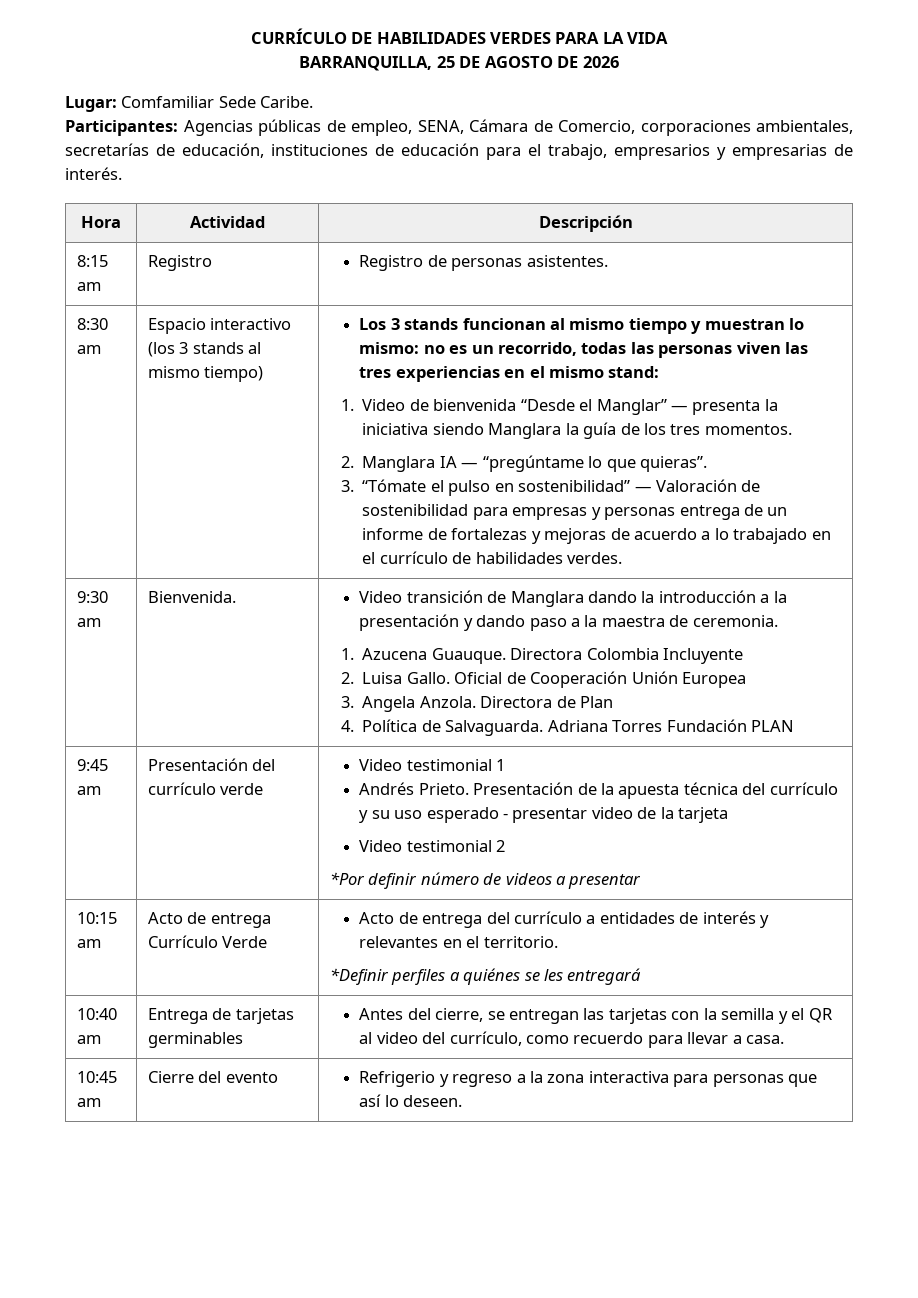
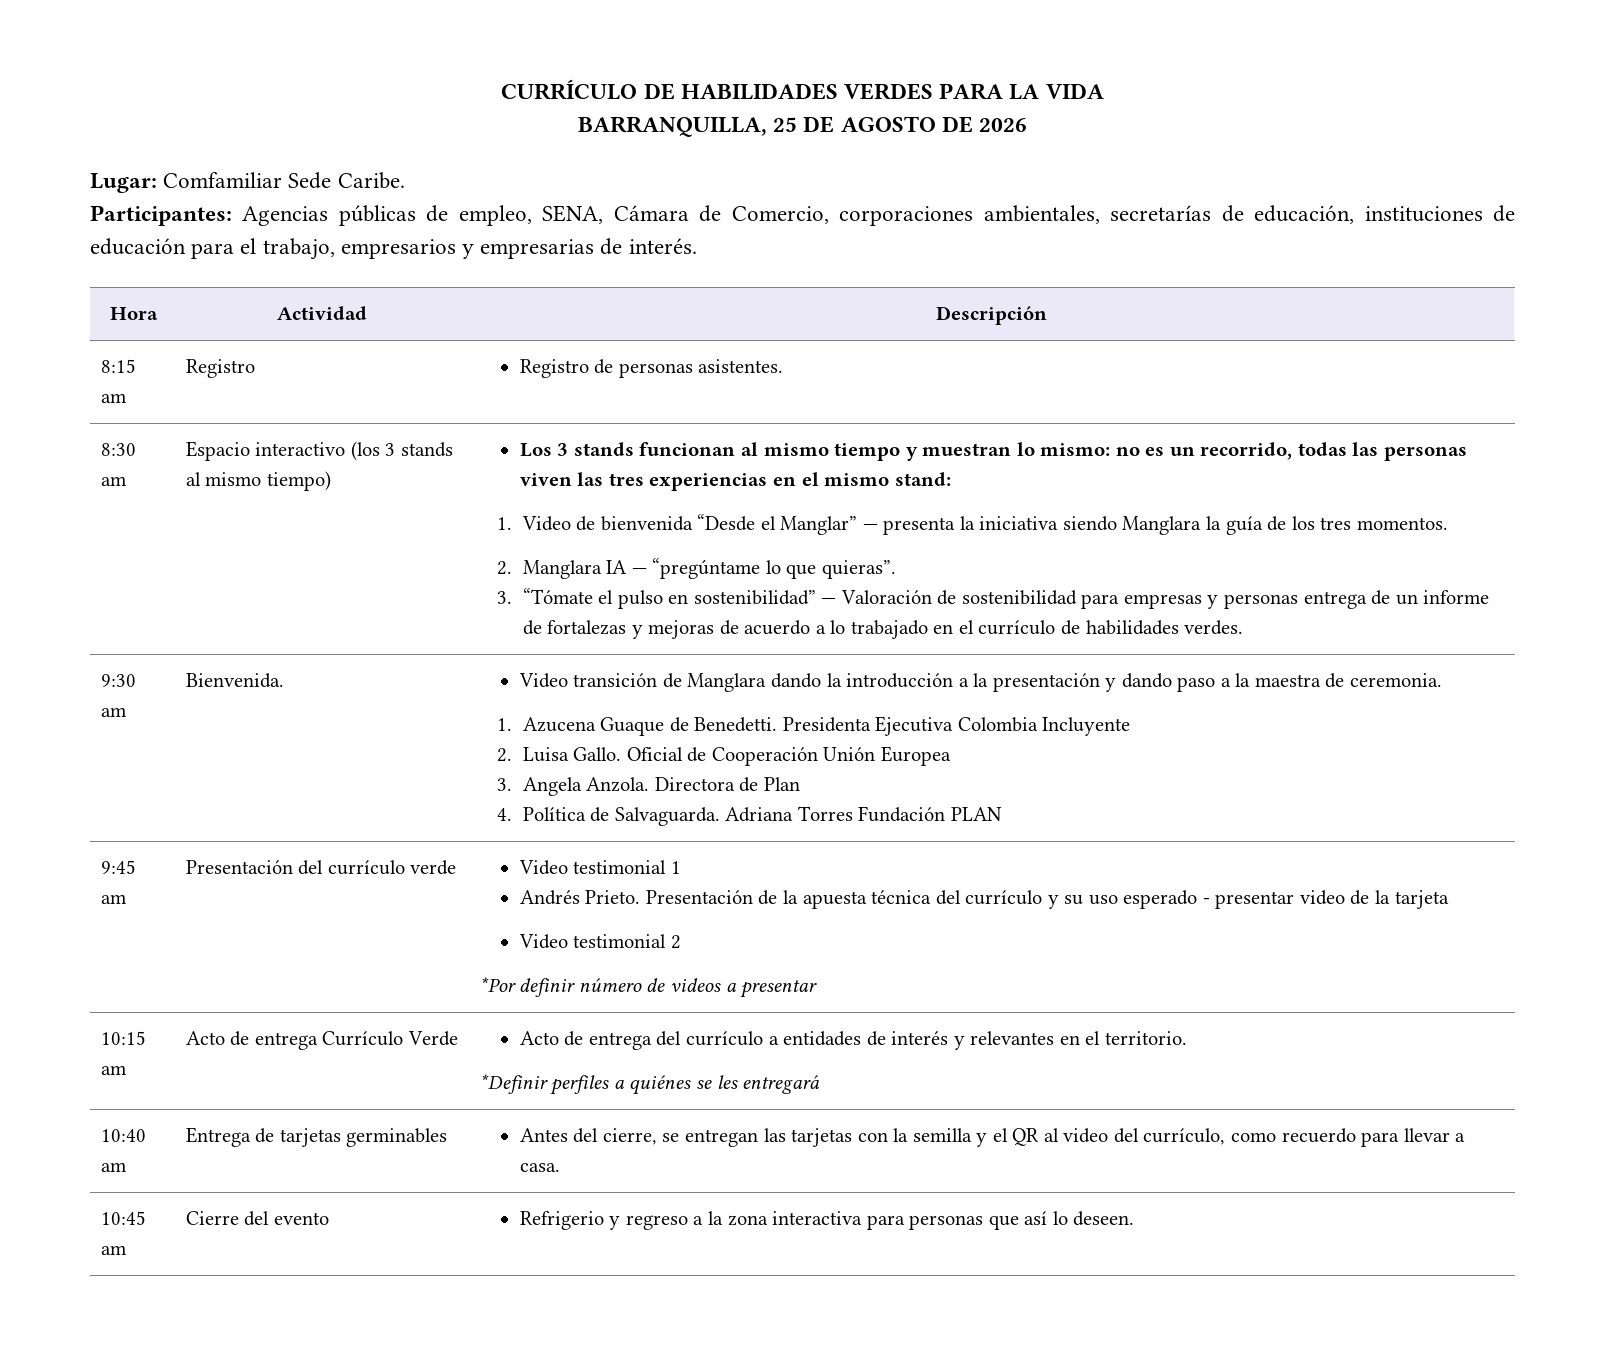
[431,648,583,664] Guauque. Directora -> [600,716,954,736] Guaque de Benedetti. Presidenta Ejecutiva

